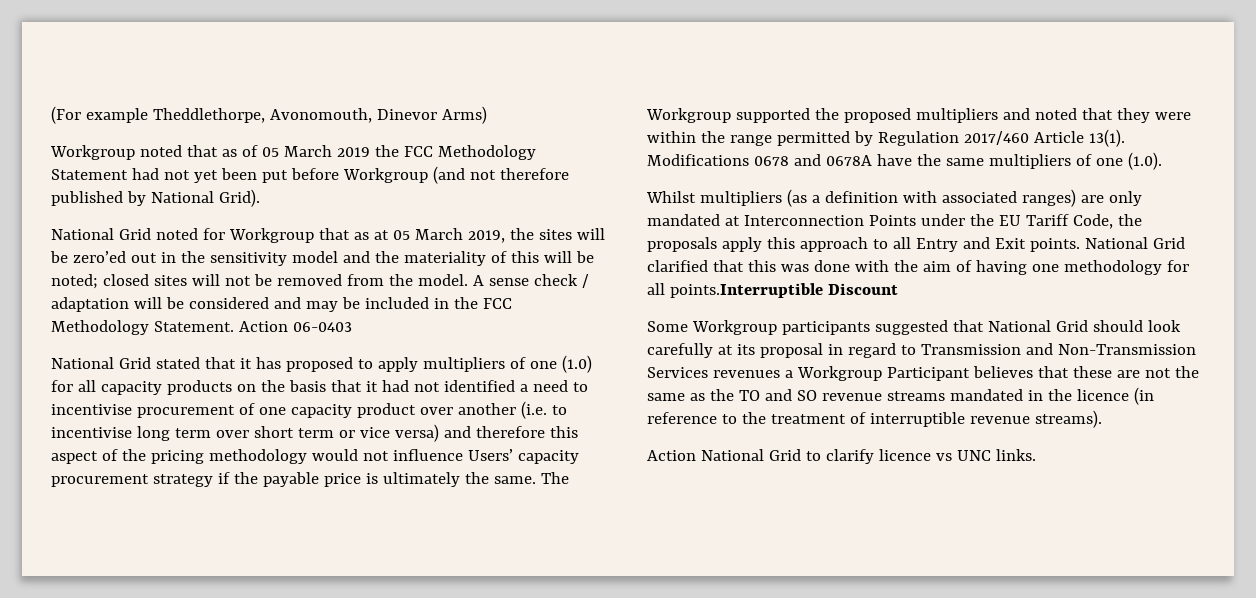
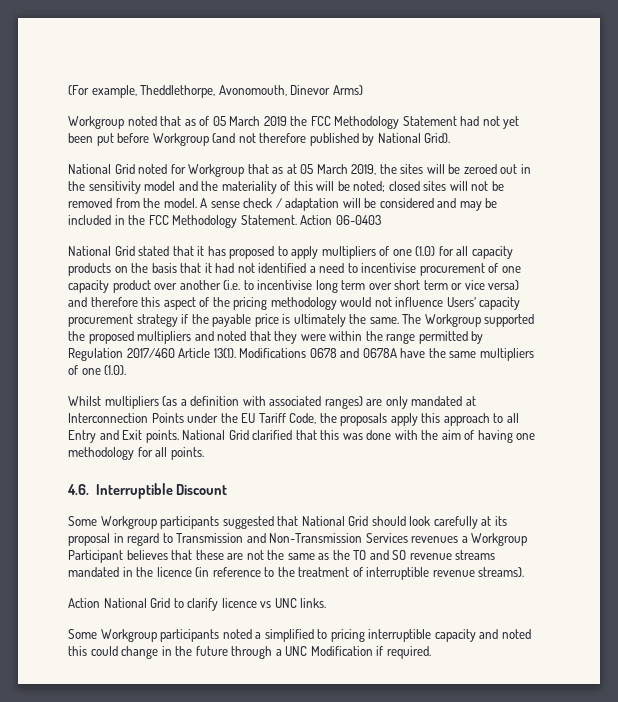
[85,108,148,123] example -> [91,85,137,98] example,
[72,251,126,263] zero’ed -> [463,164,497,174] zeroed
[669,283,823,298] points.Interruptible -> [170,447,204,460] [67,483,173,499] points. // 4.6. Interruptible
(1036, 455) none -> [68,629,531,642] [68,646,431,659] // Some Workgroup participants noted a simplified to pricing interruptible capacity and noted this could change in the future through a UNC Modification if required.

